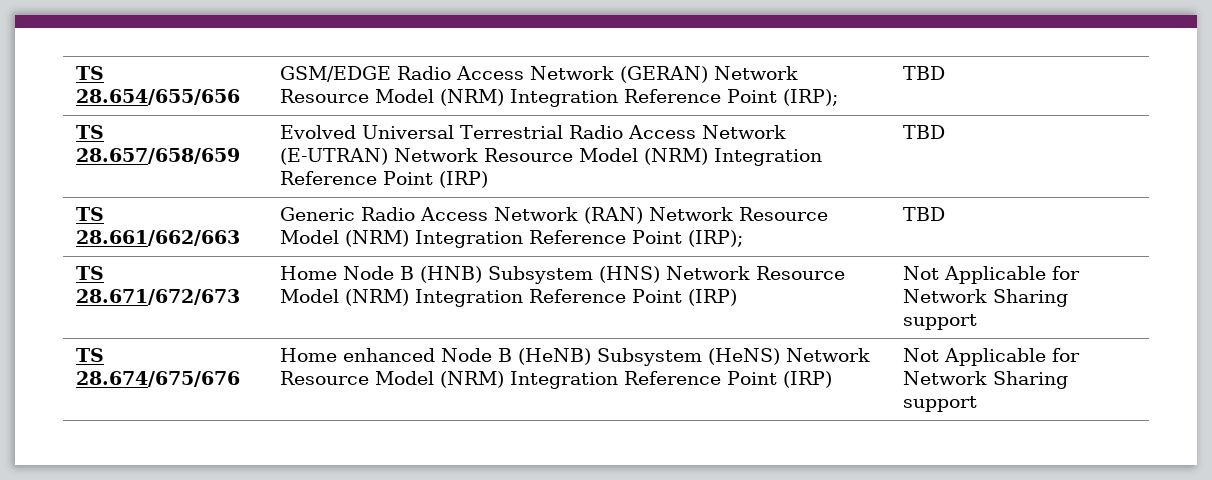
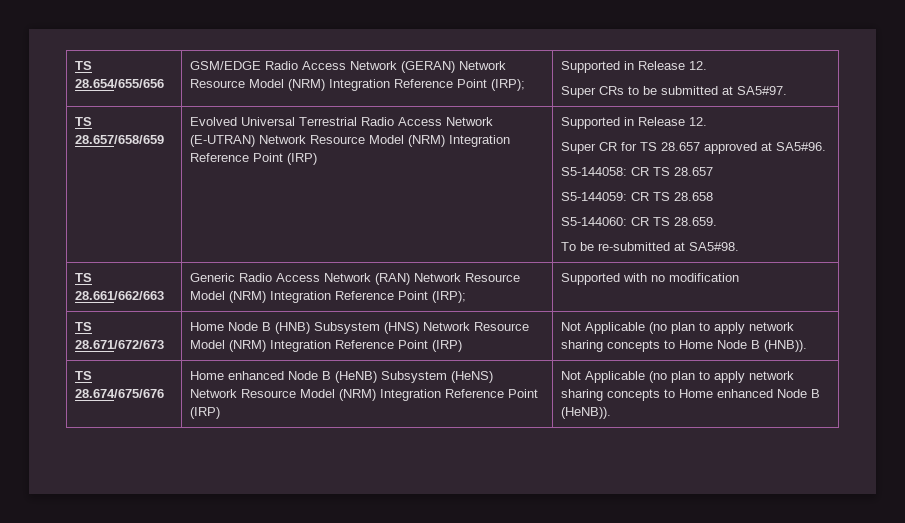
[903,66,946,80] TBD -> [561,61,708,73] [561,86,788,98] Supported in Release 12. // Super CRs to be submitted at SA5#97.
[903,125,946,139] TBD -> [561,117,708,129] [561,142,827,154] [561,167,714,176] [561,192,714,201] [561,217,718,226] [561,242,740,251] Supported in Release 12. // Super CR for TS 28.657 approved at SA5#96. // S5-144058: CR TS 28.657 // S5-144059: CR TS 28.658 // S5-144060: CR TS 28.659. // To be re-submitted at SA5#98.
[903,207,946,221] TBD -> [561,273,740,285] Supported with no modification
[1052,266,1081,280] [903,289,1069,307] [903,314,978,330] for Network Sharing support -> [649,322,795,334] [561,340,808,352] (no plan to apply network sharing concepts to Home Node B (HNB)).
[1052,348,1081,362] [903,371,1069,389] [903,396,978,412] for Network Sharing support -> [649,371,795,383] [561,389,821,401] [561,407,612,419] (no plan to apply network sharing concepts to Home enhanced Node B (HeNB)).

